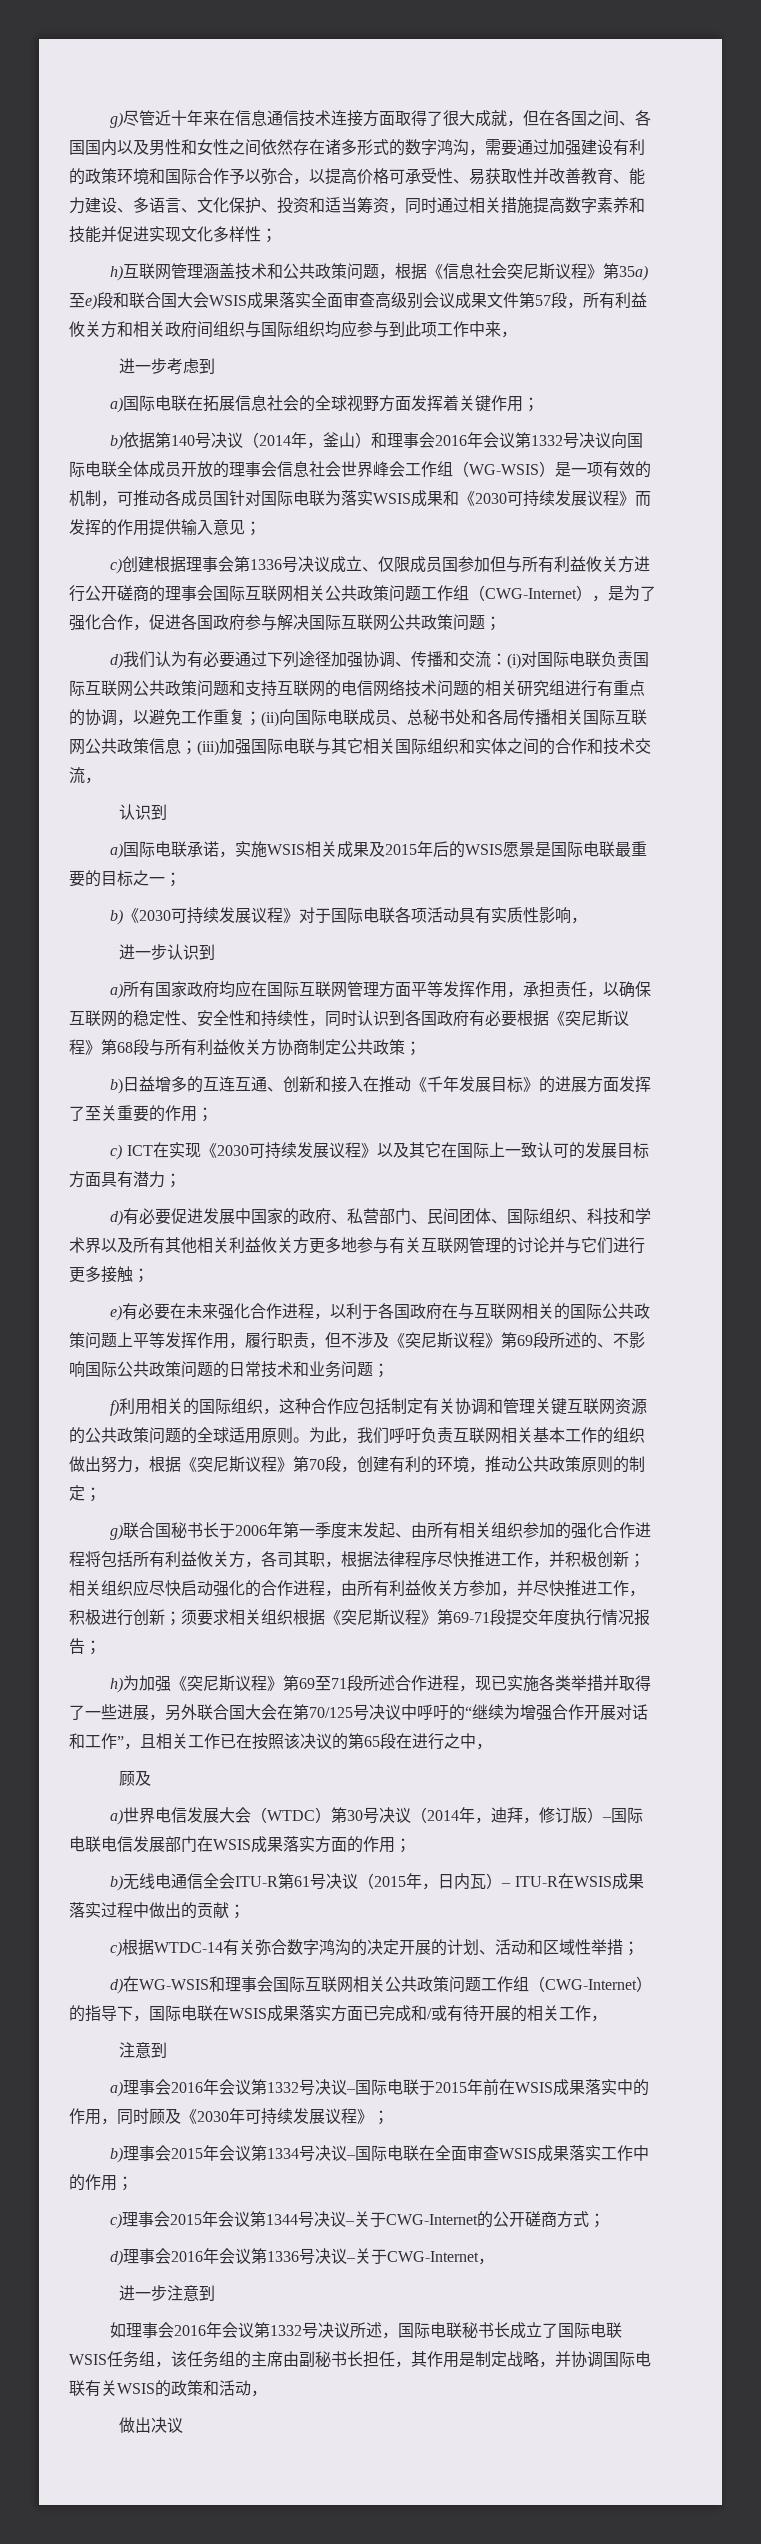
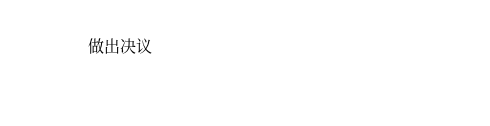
[110,110,652,128] [69,139,645,156] [69,168,645,185] [69,197,645,214] [69,226,277,243] [110,263,649,281] [69,292,647,310] [69,320,517,338] [119,358,216,375] [110,395,540,413] [110,432,644,450] [69,461,651,478] [69,490,651,507] [69,519,261,536] [110,556,651,574] [69,585,656,602] [69,614,501,631] [110,651,650,669] [69,679,645,697] [69,709,647,727] [69,738,651,756] [69,767,101,784] [119,804,168,820] [110,841,648,859] [69,870,181,887] [110,907,588,925] [119,944,216,960] [110,980,652,999] [69,1010,629,1027] [69,1039,421,1056] [110,1076,652,1094] [69,1105,213,1122] [110,1142,649,1160] [69,1171,181,1188] [110,1208,652,1226] [69,1237,645,1254] [69,1266,149,1283] [110,1303,651,1321] [69,1332,645,1349] [69,1361,389,1378] [110,1397,648,1416] [69,1427,645,1444] [69,1456,645,1473] [69,1485,101,1502] [110,1522,652,1540] [69,1551,645,1568] [69,1579,645,1597] [69,1609,650,1626] [69,1638,101,1655] [110,1675,652,1693] [69,1704,648,1721] [69,1733,492,1750] [119,1770,152,1786] [110,1807,644,1825] [69,1836,411,1853] [110,1873,644,1891] [69,1902,245,1919] [110,1939,640,1957] [110,1976,653,1994] [69,2005,607,2022] [119,2042,168,2058] [110,2079,650,2097] [69,2108,389,2125] [110,2145,650,2163] [69,2174,133,2191] [110,2211,606,2229] [110,2248,495,2266] [119,2285,216,2301] [110,2322,623,2339] [69,2351,651,2368] [69,2380,267,2397] g)尽管近十年来在信息通信技术连接方面取得了很大成就，但在各国之间、各国国内以及男性和女性之间依然存在诸多形式的数字鸿沟，需要通过加强建设有利的政策环境和国际合作予以弥合，以提高价格可承受性、易获取性并改善教育、能力建设、多语言、文化保护、投资和适当筹资，同时通过相关措施提高数字素养和技能并促进实现文化多样性； // h)互联网管理涵盖技术和公共政策问题，根据《信息社会突尼斯议程》第35a)至e)段和联合国大会WSIS成果落实全面审查高级别会议成果文件第57段，所有利益攸关方和相关政府间组织与国际组织均应参与到此项工作中来， // 进一步考虑到 // a)国际电联在拓展信息社会的全球视野方面发挥着关键作用； // b)依据第140号决议（2014年，釜山）和理事会2016年会议第1332号决议向国际电联全体成员开放的理事会信息社会世界峰会工作组（WG-WSIS）是一项有效的机制，可推动各成员国针对国际电联为落实WSIS成果和《2030可持续发展议程》而发挥的作用提供输入意见； // c)创建根据理事会第1336号决议成立、仅限成员国参加但与所有利益攸关方进行公开磋商的理事会国际互联网相关公共政策问题工作组（CWG-Internet），是为了强化合作，促进各国政府参与解决国际互联网公共政策问题； // d)我们认为有必要通过下列途径加强协调、传播和交流：(i)对国际电联负责国际互联网公共政策问题和支持互联网的电信网络技术问题的相关研究组进行有重点的协调，以避免工作重复；(ii)向国际电联成员、总秘书处和各局传播相关国际互联网公共政策信息；(iii)加强国际电联与其它相关国际组织和实体之间的合作和技术交流， // 认识到 // a)国际电联承诺，实施WSIS相关成果及2015年后的WSIS愿景是国际电联最重要的目标之一； // b)《2030可持续发展议程》对于国际电联各项活动具有实质性影响， // 进一步认识到 // a)所有国家政府均应在国际互联网管理方面平等发挥作用，承担责任，以确保互联网的稳定性、安全性和持续性，同时认识到各国政府有必要根据《突尼斯议程》第68段与所有利益攸关方协商制定公共政策； // b)日益增多的互连互通、创新和接入在推动《千年发展目标》的进展方面发挥了至关重要的作用； // c) ICT在实现《2030可持续发展议程》以及其它在国际上一致认可的发展目标方面具有潜力； // d)有必要促进发展中国家的政府、私营部门、民间团体、国际组织、科技和学术界以及所有其他相关利益攸关方更多地参与有关互联网管理的讨论并与它们进行更多接触； // e)有必要在未来强化合作进程，以利于各国政府在与互联网相关的国际公共政策问题上平等发挥作用，履行职责，但不涉及《突尼斯议程》第69段所述的、不影响国际公共政策问题的日常技术和业务问题； // f)利用相关的国际组织，这种合作应包括制定有关协调和管理关键互联网资源的公共政策问题的全球适用原则。为此，我们呼吁负责互联网相关基本工作的组织做出努力，根据《突尼斯议程》第70段，创建有利的环境，推动公共政策原则的制定； // g)联合国秘书长于2006年第一季度末发起、由所有相关组织参加的强化合作进程将包括所有利益攸关方，各司其职，根据法律程序尽快推进工作，并积极创新；相关组织应尽快启动强化的合作进程，由所有利益攸关方参加，并尽快推进工作，积极进行创新；须要求相关组织根据《突尼斯议程》第69-71段提交年度执行情况报告； // h)为加强《突尼斯议程》第69至71段所述合作进程，现已实施各类举措并取得了一些进展，另外联合国大会在第70/125号决议中呼吁的“继续为增强合作开展对话和工作”，且相关工作已在按照该决议的第65段在进行之中， // 顾及 // a)世界电信发展大会（WTDC）第30号决议（2014年，迪拜，修订版）–国际电联电信发展部门在WSIS成果落实方面的作用； // b)无线电通信全会ITU-R第61号决议（2015年，日内瓦）– ITU-R在WSIS成果落实过程中做出的贡献； // c)根据WTDC-14有关弥合数字鸿沟的决定开展的计划、活动和区域性举措； // d)在WG-WSIS和理事会国际互联网相关公共政策问题工作组（CWG-Internet）的指导下，国际电联在WSIS成果落实方面已完成和/或有待开展的相关工作， // 注意到 // a)理事会2016年会议第1332号决议–国际电联于2015年前在WSIS成果落实中的作用，同时顾及《2030年可持续发展议程》； // b)理事会2015年会议第1334号决议–国际电联在全面审查WSIS成果落实工作中的作用； // c)理事会2015年会议第1344号决议–关于CWG-Internet的公开磋商方式； // d)理事会2016年会议第1336号决议–关于CWG-Internet， // 进一步注意到 // 如理事会2016年会议第1332号决议所述，国际电联秘书长成立了国际电联WSIS任务组，该任务组的主席由副秘书长担任，其作用是制定战略，并协调国际电联有关WSIS的政策和活动， // -> (87, 46) none

